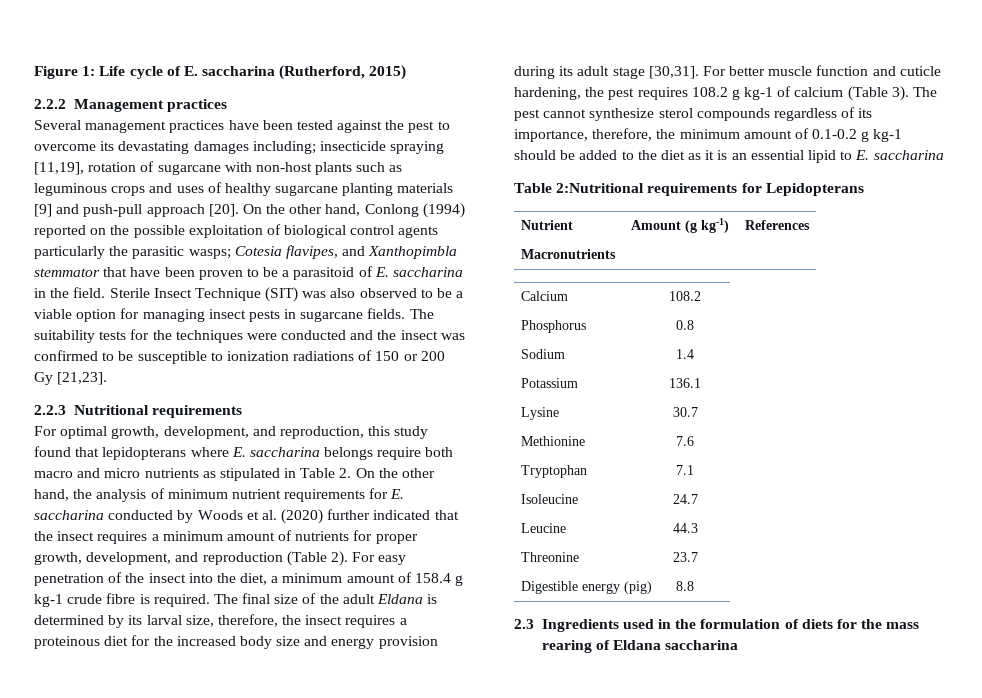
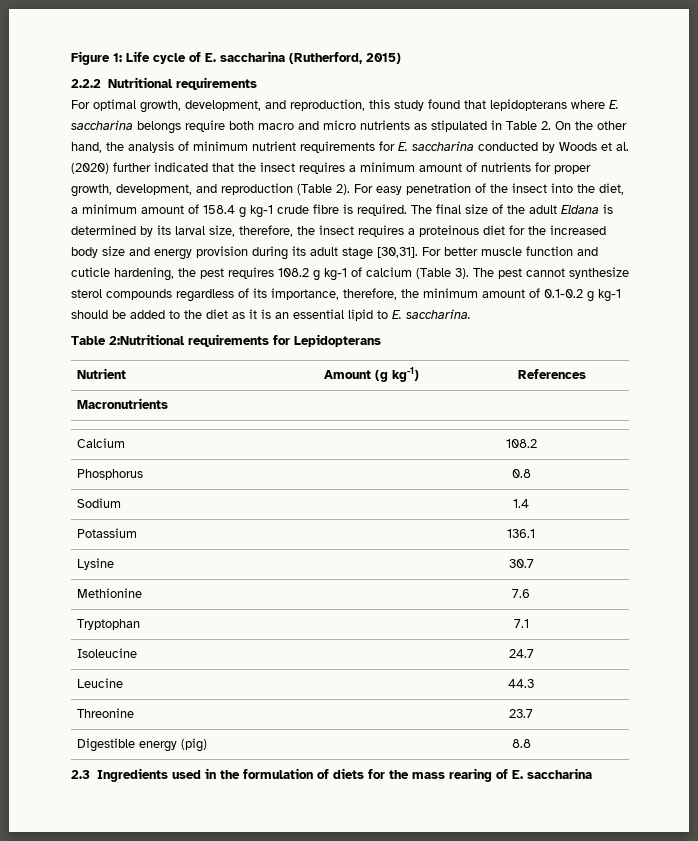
[73,99,227,112] [34,120,450,133] [34,141,445,154] [34,161,403,175] [34,182,454,196] [34,203,465,218] [34,224,439,238] [34,245,458,259] [34,266,464,280] [34,287,464,302] [34,308,434,322] [34,329,465,343] [34,350,445,364] [34,372,108,385] [34,405,66,415] Management practices // Several management practices have been tested against the pest to overcome its devastating damages including; insecticide spraying [11,19], rotation of sugarcane with non-host plants such as leguminous crops and uses of healthy sugarcane planting materials [9] and push-pull approach [20]. On the other hand, Conlong (1994) reported on the possible exploitation of biological control agents particularly the parasitic wasps; Cotesia flavipes, and Xanthopimbla stemmator that have been proven to be a parasitoid of E. saccharina in the field. Sterile Insect Technique (SIT) was also observed to be a viable option for managing insect pests in sugarcane fields. The suitability tests for the techniques were conducted and the insect was confirmed to be susceptible to ionization radiations of 150 or 200 Gy [21,23]. // 2.2.3 -> (101, 83) none
[873,150,944,160] saccharina -> [406,309,471,319] saccharina.
[613,640,662,650] Eldana -> [511,770,523,779] E.

